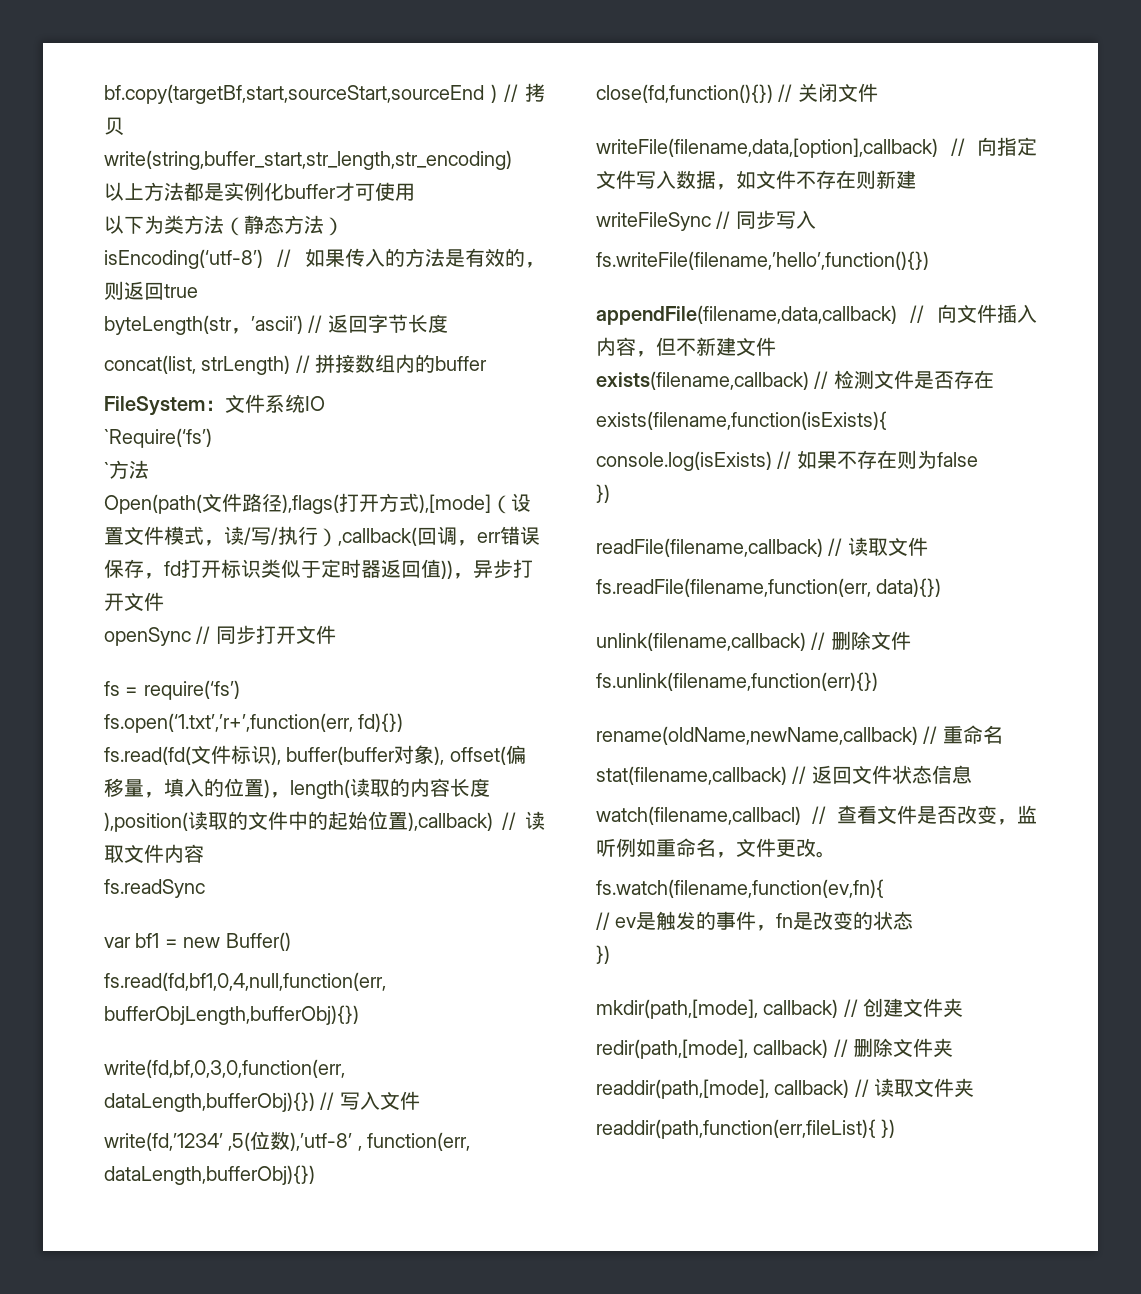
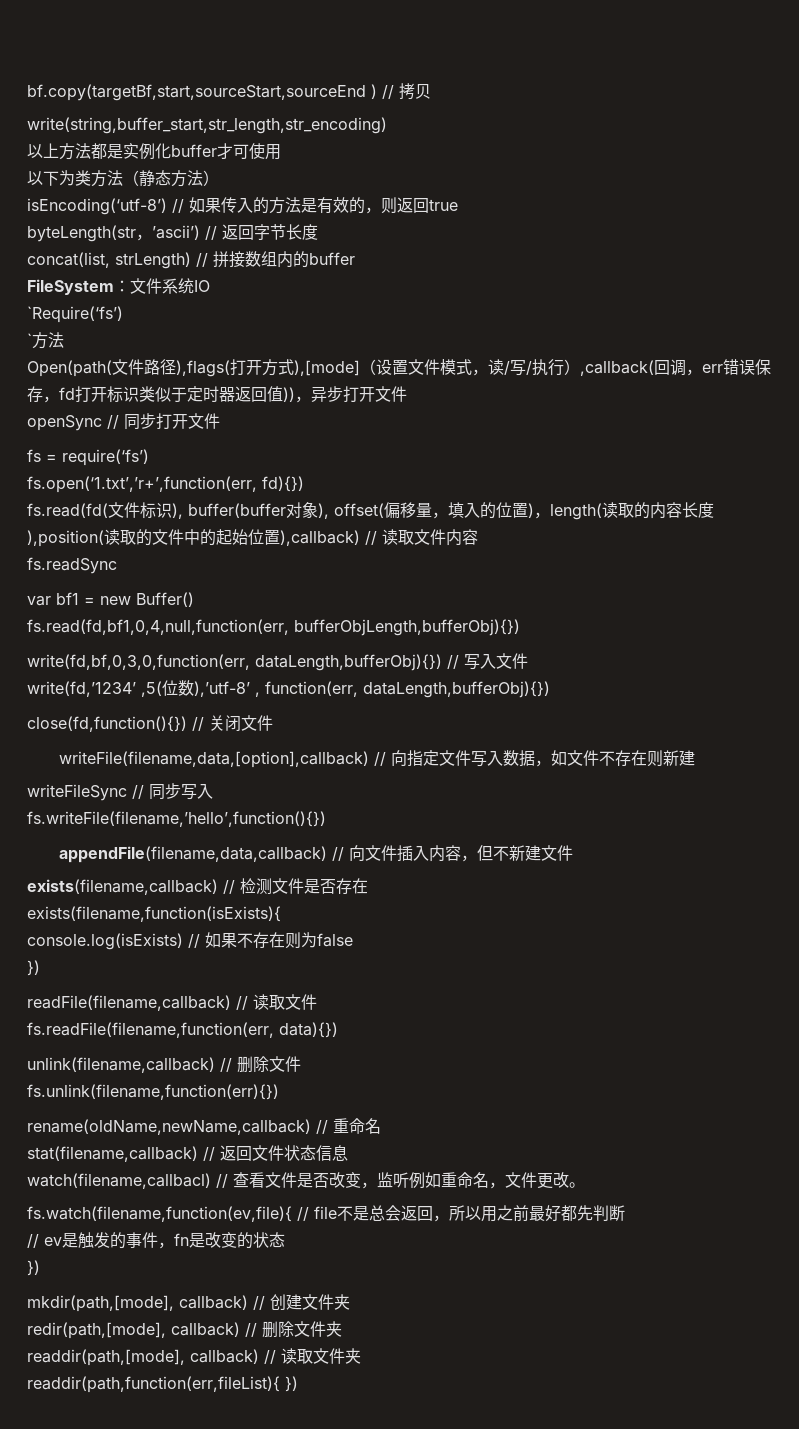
[596,879,884,898] fs.watch(filename,function(ev,fn){ -> [27,1205,625,1222] fs.watch(filename,function(ev,file){ // file不是总会返回，所以用之前最好都先判断

